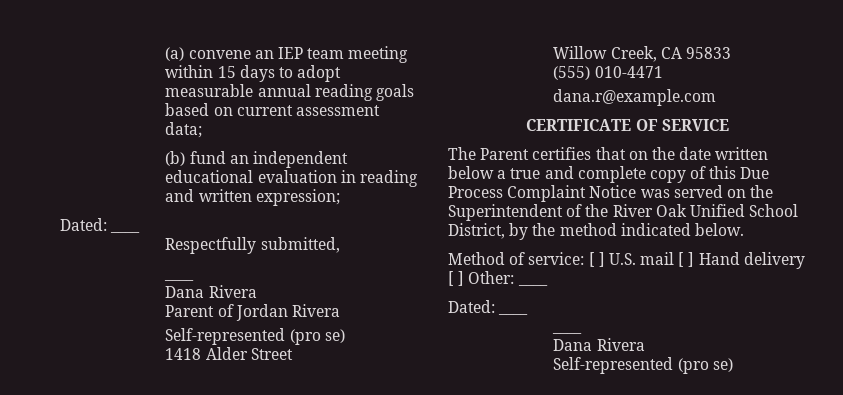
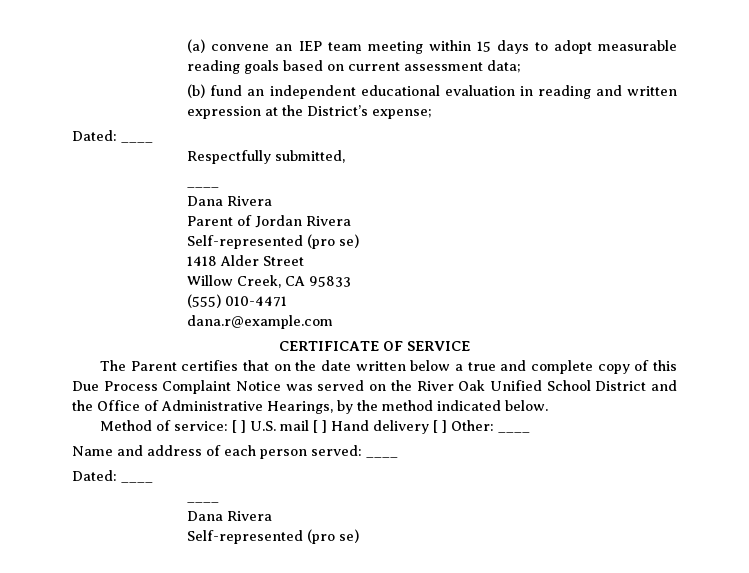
[257,84,311,97] annual -> (677, 45) none
[255,189,340,206] expression; -> [187,105,433,119] expression at the District’s expense;
[448,204,609,221] Superintendent of the -> (412, 385) none
[448,223,505,239] District, -> [595,380,677,391] [72,400,333,414] District and the Office of Administrative Hearings,
(548, 285) none -> [72,445,362,459] [366,456,398,458] // Name and address of each person served: ____

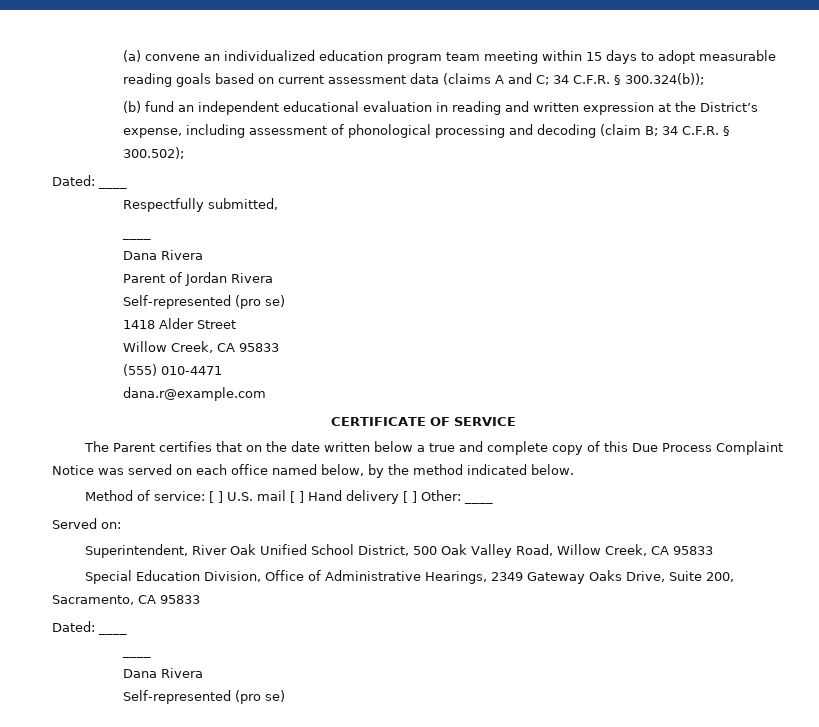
[298,41,322,51] IEP -> [224,50,443,64] individualized education program
[487,60,522,73] data; -> [410,73,705,85] data (claims A and C; 34 C.F.R. § 300.324(b));
[372,109,433,119] expense; -> [123,124,731,138] [123,147,185,159] expense, including assessment of phonological processing and decoding (claim B; 34 C.F.R. § 300.502);
[390,380,677,391] [72,400,333,414] the River Oak Unified School District and the Office of Administrative Hearings, -> [196,464,364,476] each office named below,
[72,445,362,459] [366,456,398,458] Name and address of each person served: ____ -> [52,518,121,529] [85,544,714,558] [85,570,735,584] [52,595,200,605] Served on: // Superintendent, River Oak Unified School District, 500 Oak Valley Road, Willow Creek, CA 95833 // Special Education Division, Office of Administrative Hearings, 2349 Gateway Oaks Drive, Suite 200, Sacramento, CA 95833

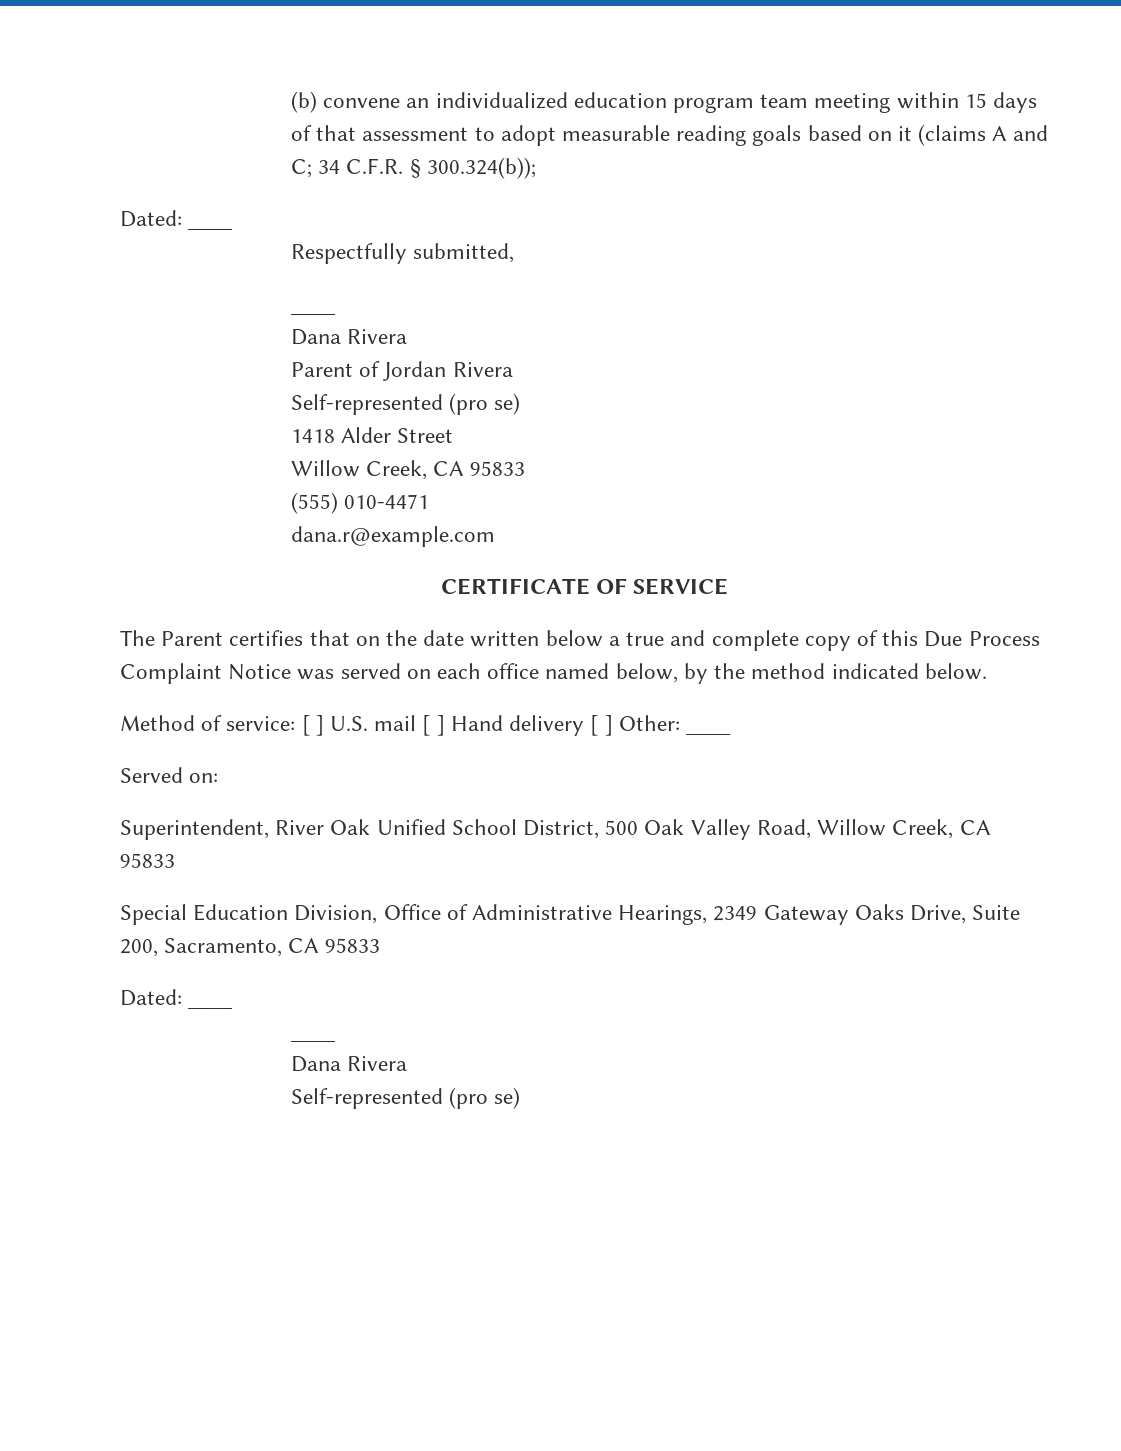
[123,50,142,62] (a) -> [290,91,317,113] (b)
(638, 57) none -> [290,125,469,141] of that assessment
[278,73,440,84] current assessment data -> [898,126,913,141] it
[123,101,759,115] [123,124,731,138] [123,147,185,159] // (b) fund an independent educational evaluation in reading and written expression at the District’s expense, including assessment of phonological processing and decoding (claim B; 34 C.F.R. § 300.502); -> (536, 168) none

